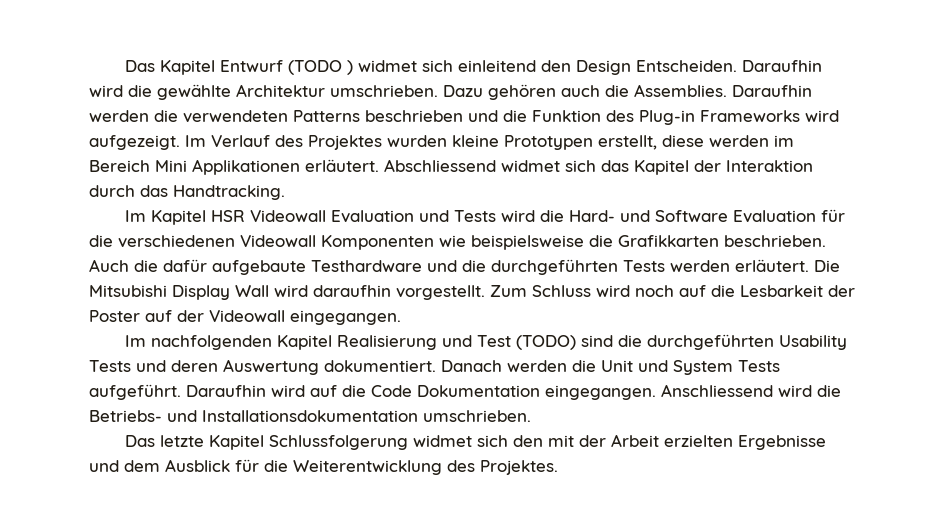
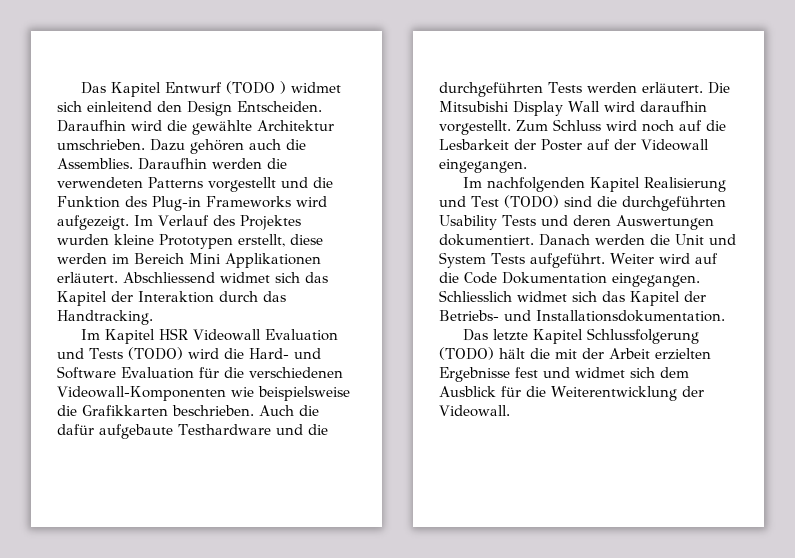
[365,110,463,122] beschrieben -> [208,177,276,192] vorgestellt
(496, 216) none -> [127,347,183,360] (TODO)
[240,235,434,250] Videowall Komponenten -> [57,386,226,401] Videowall-Komponenten
[223,359,319,375] Auswertung -> [615,215,714,230] Auswertungen
[186,385,266,397] Daraufhin -> [609,253,654,264] Weiter
[661,384,841,397] [89,410,531,422] Anschliessend wird die Betriebs- und Installationsdokumentation umschrieben. -> [439,290,706,306] [439,310,725,322] Schliesslich widmet sich das Kapitel der Betriebs- und Installationsdokumentation.
[412,435,543,447] widmet sich den -> [439,347,550,360] (TODO) hält die
[89,460,119,472] und -> [515,367,655,378] fest und widmet sich
[447,460,558,475] des Projektes. -> [681,386,704,397] [439,405,510,417] der Videowall.

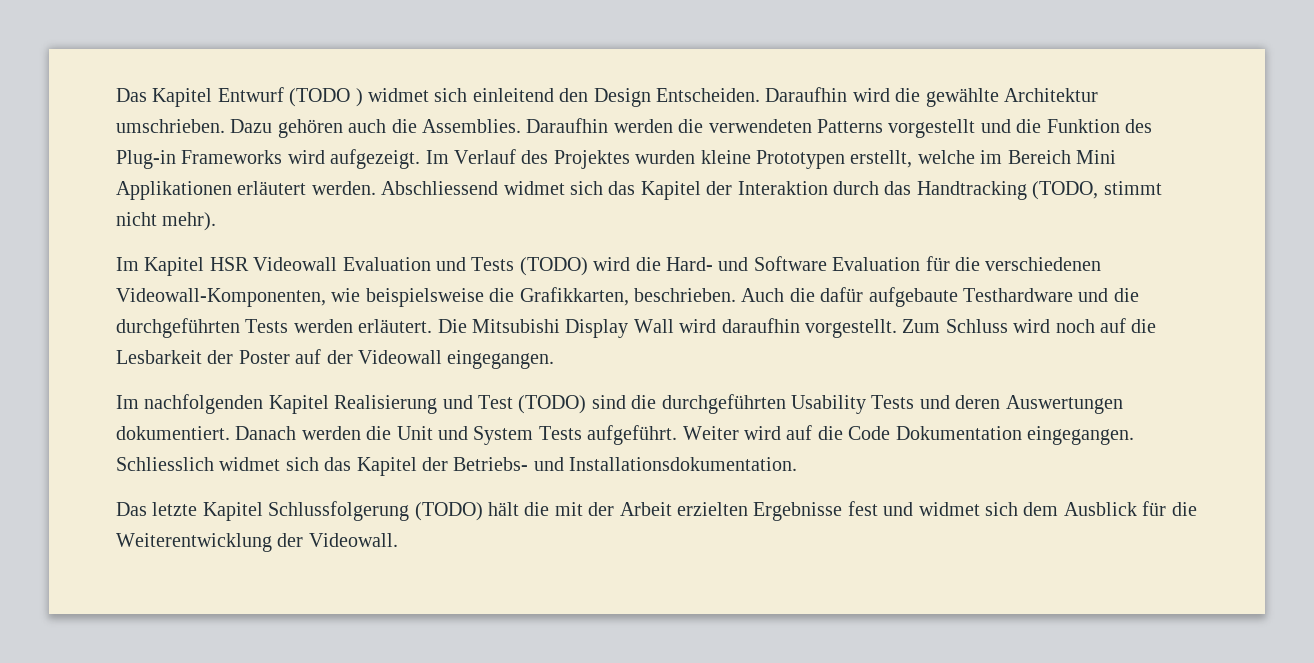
[290,234,323,245] [57,253,107,264] diese werden -> [917,150,975,164] welche
[57,272,118,283] erläutert. -> [237,181,376,195] erläutert werden.
[57,310,153,325] Handtracking. -> [916,181,1162,200] [116,212,217,231] Handtracking (TODO, stimmt nicht mehr).
[57,386,226,401] Videowall-Komponenten -> [116,288,326,307] Videowall-Komponenten,
[82,405,168,416] Grafikkarten -> [519,287,629,306] Grafikkarten,

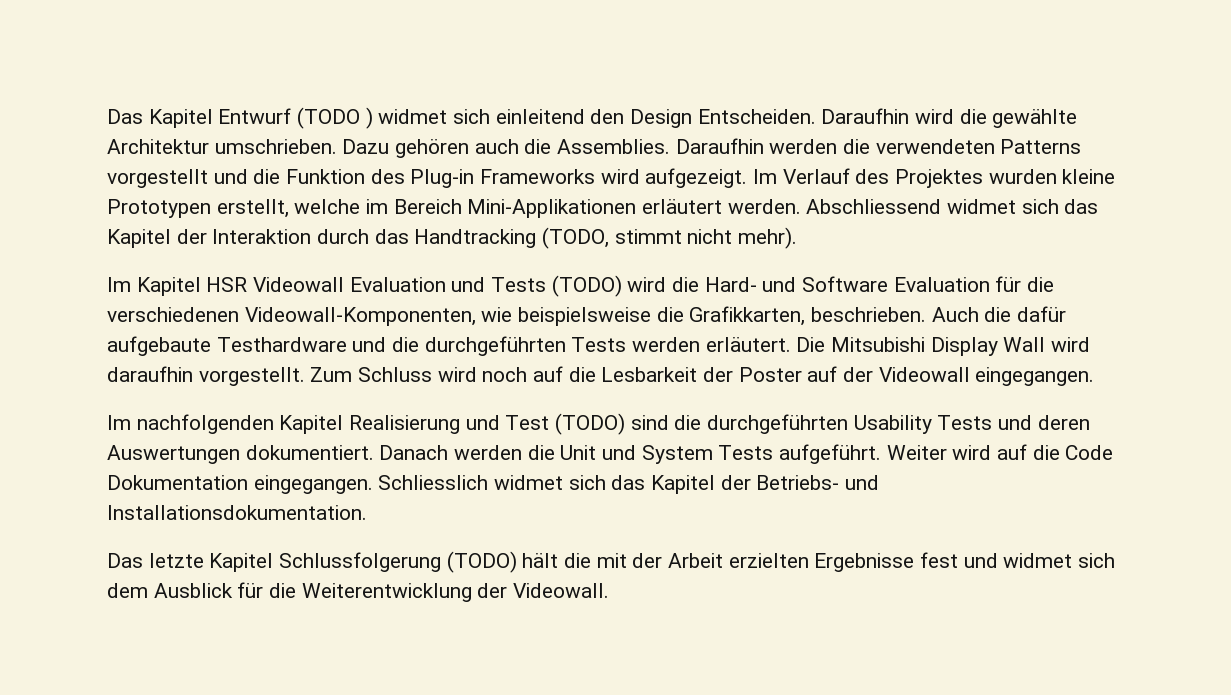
[1075,150,1116,164] [116,181,232,200] Mini Applikationen -> [467,199,637,218] Mini-Applikationen

